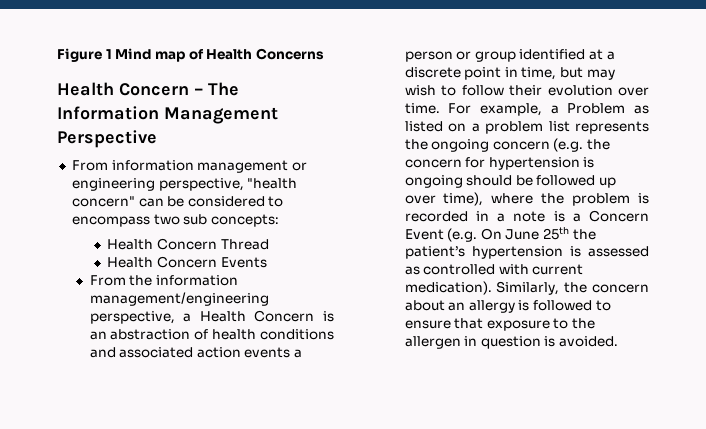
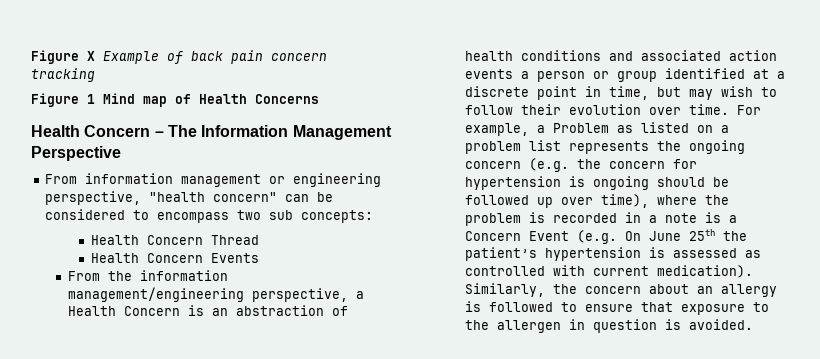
[57,48,102,62] Figure -> [31,50,327,64] [31,68,95,82] [31,93,79,107] Figure X Example of back pain concern tracking // Figure

